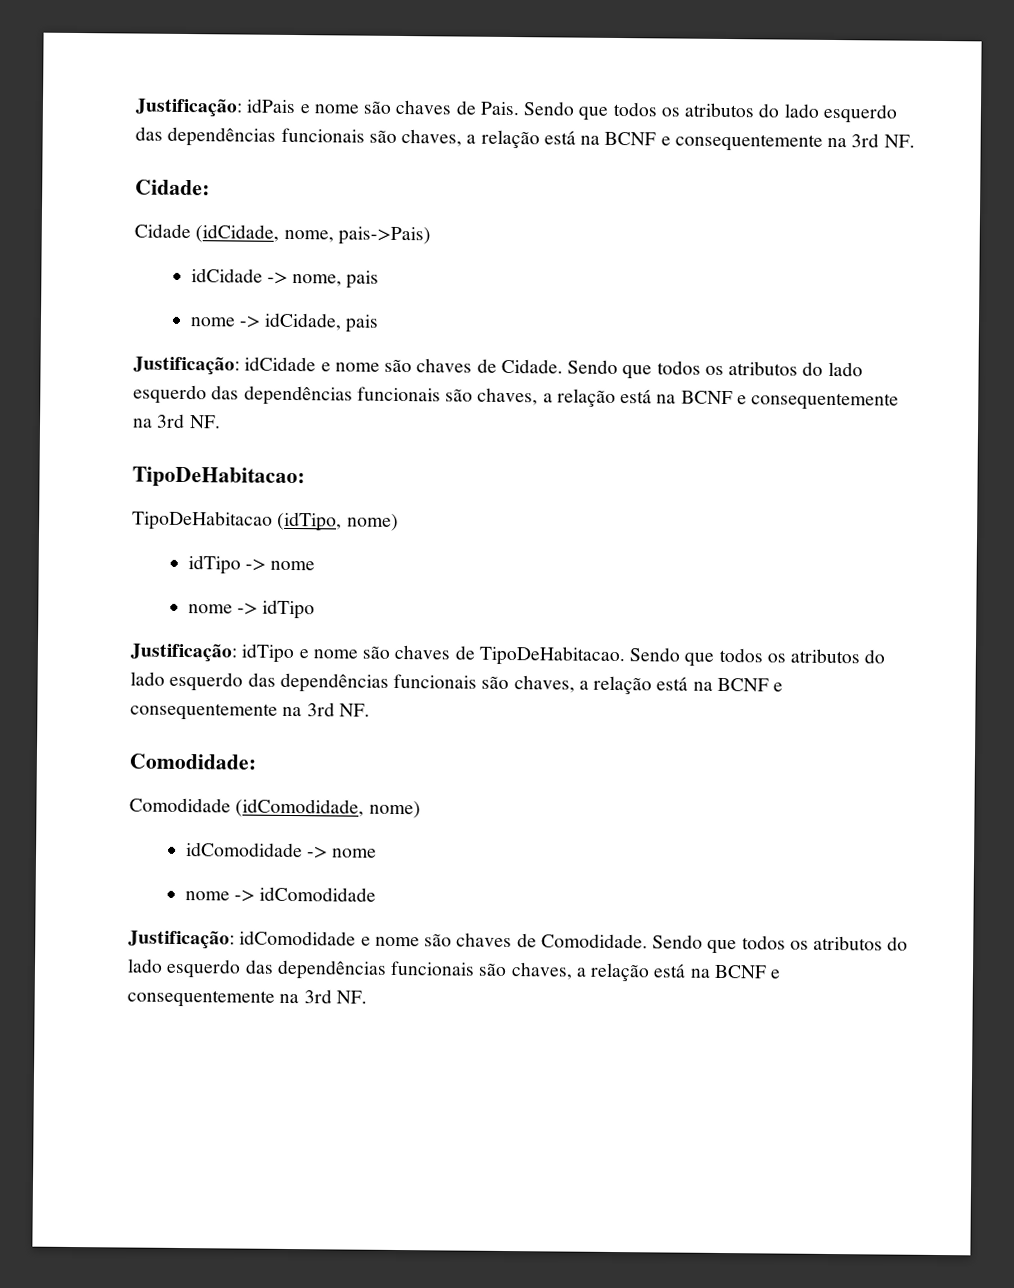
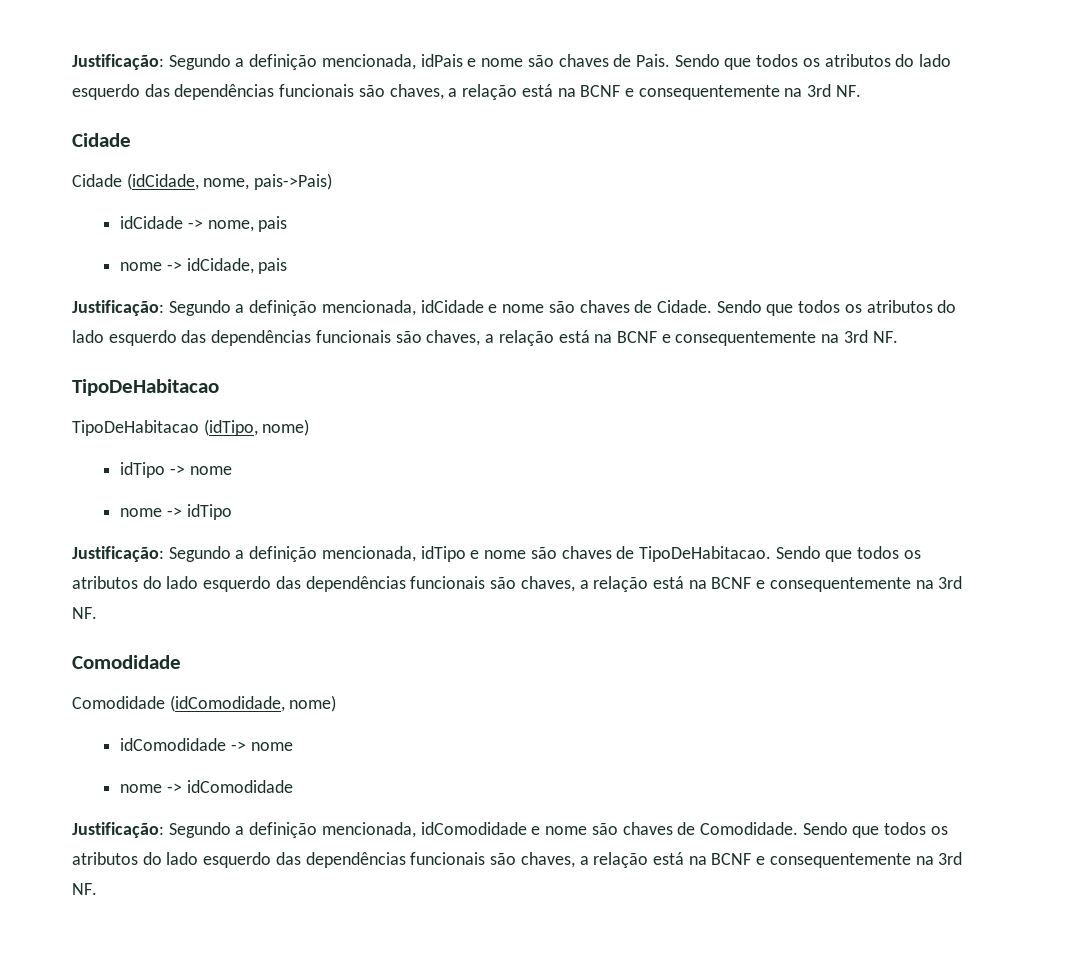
[135,98,243,117] Justificação: -> [72,54,416,70] Justificação: Segundo a definição mencionada,
[135,179,210,196] Cidade: -> [72,133,131,147] Cidade
(240, 365) none -> [168,300,416,316] Segundo a definição mencionada,
[132,466,305,489] TipoDeHabitacao: -> [72,379,219,396] TipoDeHabitacao
(237, 652) none -> [168,546,416,562] Segundo a definição mencionada,
[129,753,256,770] Comodidade: -> [72,655,181,669] Comodidade
(235, 939) none -> [168,822,416,838] Segundo a definição mencionada,

